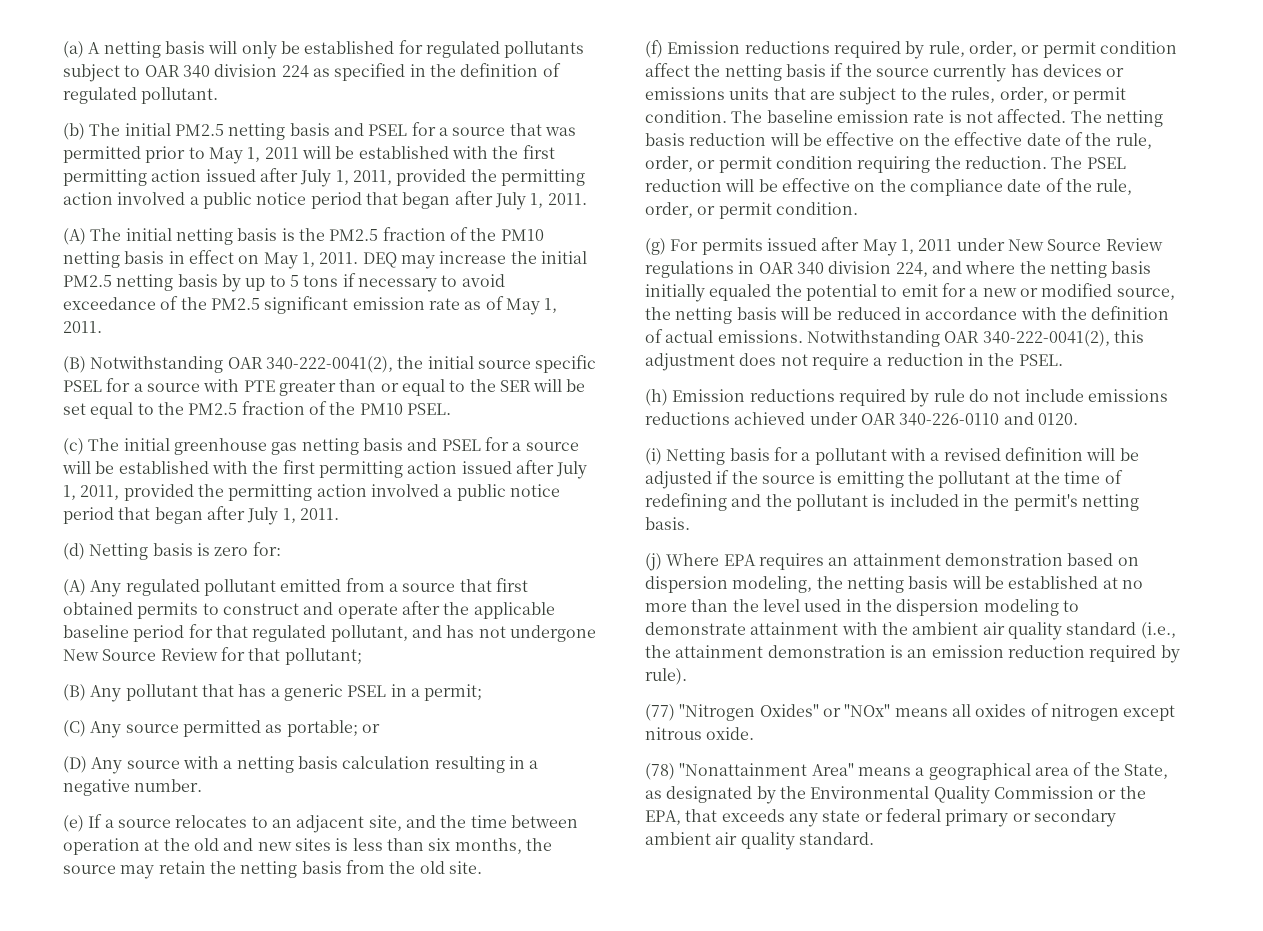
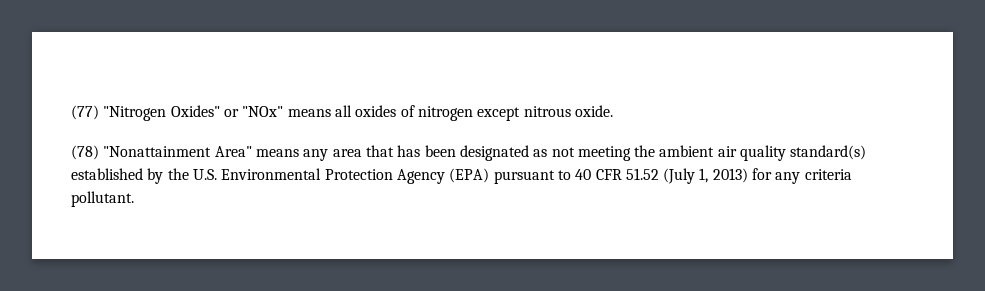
[63,40,585,59] [63,63,561,82] [63,87,219,104] [63,122,576,140] [63,145,555,164] [63,168,585,187] [63,191,587,210] [63,227,544,245] [63,250,587,269] [63,273,505,292] [63,296,558,315] [63,321,102,333] [63,355,597,373] [63,378,586,396] [63,401,451,419] [63,437,579,455] [62,460,588,479] [63,484,560,501] [63,506,339,525] [63,542,281,560] [63,578,528,597] [63,601,555,619] [63,624,596,642] [63,647,362,665] [63,684,483,702] [63,720,380,738] [63,756,539,774] [63,779,203,796] [63,814,578,833] [63,838,552,855] [63,860,482,879] [645,40,1177,59] [645,63,1125,82] [645,87,1127,105] [645,109,1163,127] [645,132,1152,149] [645,156,1126,173] [645,178,1133,196] [645,202,858,219] [645,237,1163,256] [645,261,1152,278] [645,283,1175,302] [645,306,1170,324] [645,329,1144,347] [645,353,1063,371] [645,389,1168,407] [645,412,1078,426] [645,447,1139,465] [645,470,1123,489] [645,493,1139,511] [645,517,690,530] [645,553,1139,571] [645,576,1143,593] [645,599,1079,616] [645,622,1176,640] [645,645,1180,663] [645,668,687,685] (a) A netting basis will only be established for regulated pollutants subject to OAR 340 division 224 as specified in the definition of regulated pollutant. // (b) The initial PM2.5 netting basis and PSEL for a source that was permitted prior to May 1, 2011 will be established with the first permitting action issued after July 1, 2011, provided the permitting action involved a public notice period that began after July 1, 2011. // (A) The initial netting basis is the PM2.5 fraction of the PM10 netting basis in effect on May 1, 2011. DEQ may increase the initial PM2.5 netting basis by up to 5 tons if necessary to avoid exceedance of the PM2.5 significant emission rate as of May 1, 2011. // (B) Notwithstanding OAR 340-222-0041(2), the initial source specific PSEL for a source with PTE greater than or equal to the SER will be set equal to the PM2.5 fraction of the PM10 PSEL. // (c) The initial greenhouse gas netting basis and PSEL for a source will be established with the first permitting action issued after July 1, 2011, provided the permitting action involved a public notice period that began after July 1, 2011. // (d) Netting basis is zero for: // (A) Any regulated pollutant emitted from a source that first obtained permits to construct and operate after the applicable baseline period for that regulated pollutant, and has not undergone New Source Review for that pollutant; // (B) Any pollutant that has a generic PSEL in a permit; // (C) Any source permitted as portable; or // (D) Any source with a netting basis calculation resulting in a negative number. // (e) If a source relocates to an adjacent site, and the time between operation at the old and new sites is less than six months, the source may retain the netting basis from the old site. // (f) Emission reductions required by rule, order, or permit condition affect the netting basis if the source currently has devices or emissions units that are subject to the rules, order, or permit condition. The baseline emission rate is not affected. The netting basis reduction will be effective on the effective date of the rule, order, or permit condition requiring the reduction. The PSEL reduction will be effective on the compliance date of the rule, order, or permit condition. // (g) For permits issued after May 1, 2011 under New Source Review regulations in OAR 340 division 224, and where the netting basis initially equaled the potential to emit for a new or modified source, the netting basis will be reduced in accordance with the definition of actual emissions. Notwithstanding OAR 340-222-0041(2), this adjustment does not require a reduction in the PSEL. // (h) Emission reductions required by rule do not include emissions reductions achieved under OAR 340-226-0110 and 0120. // (i) Netting basis for a pollutant with a revised definition will be adjusted if the source is emitting the pollutant at the time of redefining and the pollutant is included in the permit's netting basis. // (j) Where EPA requires an attainment demonstration based on dispersion modeling, the netting basis will be established at no more than the level used in the dispersion modeling to demonstrate attainment with the ambient air quality standard (i.e., the attainment demonstration is an emission reduction required by rule). // -> (71, 112) none
[915,762,1168,780] [645,786,1146,804] [645,808,1116,827] [645,832,874,850] a geographical area of the State, as designated by the Environmental Quality Commission or the EPA, that exceeds any state or federal primary or secondary ambient air quality standard. -> [303,145,867,161] [71,168,852,184] [71,191,134,207] any area that has been designated as not meeting the ambient air quality standard(s) established by the U.S. Environmental Protection Agency (EPA) pursuant to 40 CFR 51.52 (July 1, 2013) for any criteria pollutant.

